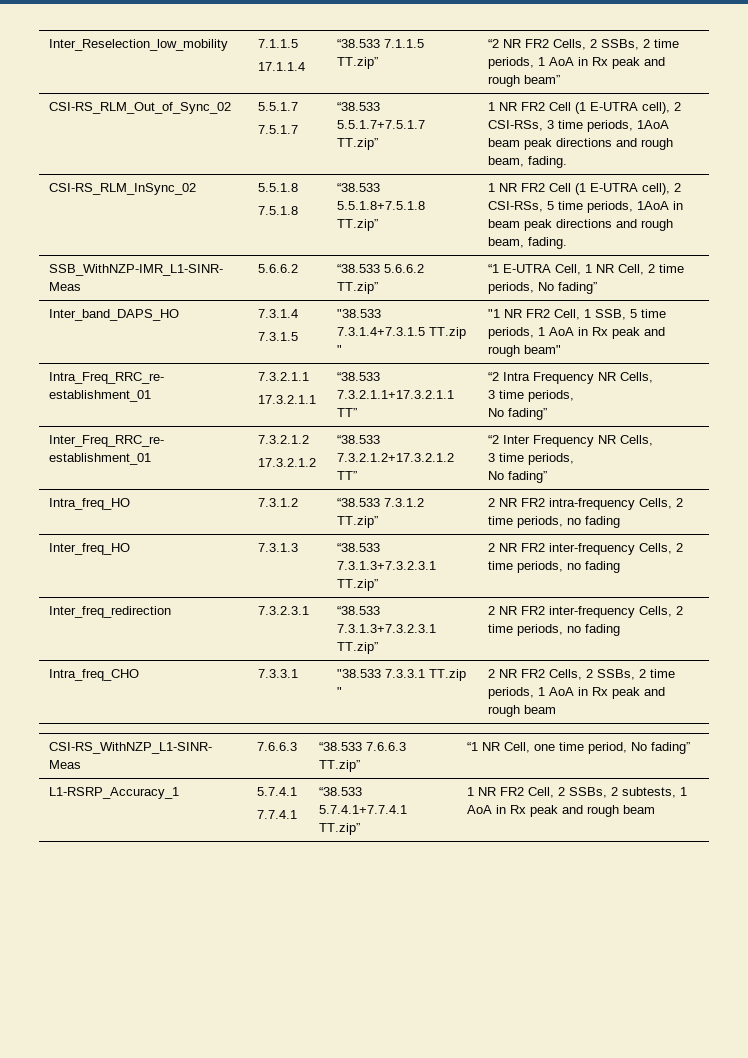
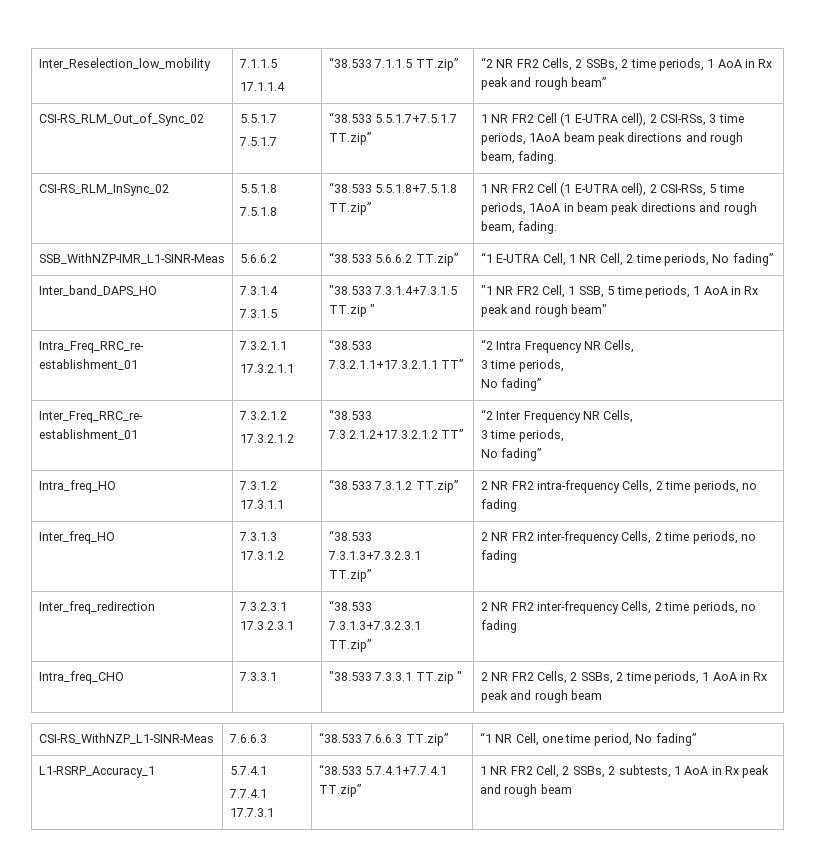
(299, 502) none -> [239,500,284,509] 17.3.1.1
(299, 547) none -> [239,551,284,560] 17.3.1.2
(310, 610) none -> [239,621,294,630] 17.3.2.3.1
(298, 814) none -> [229,808,274,817] 17.7.3.1

